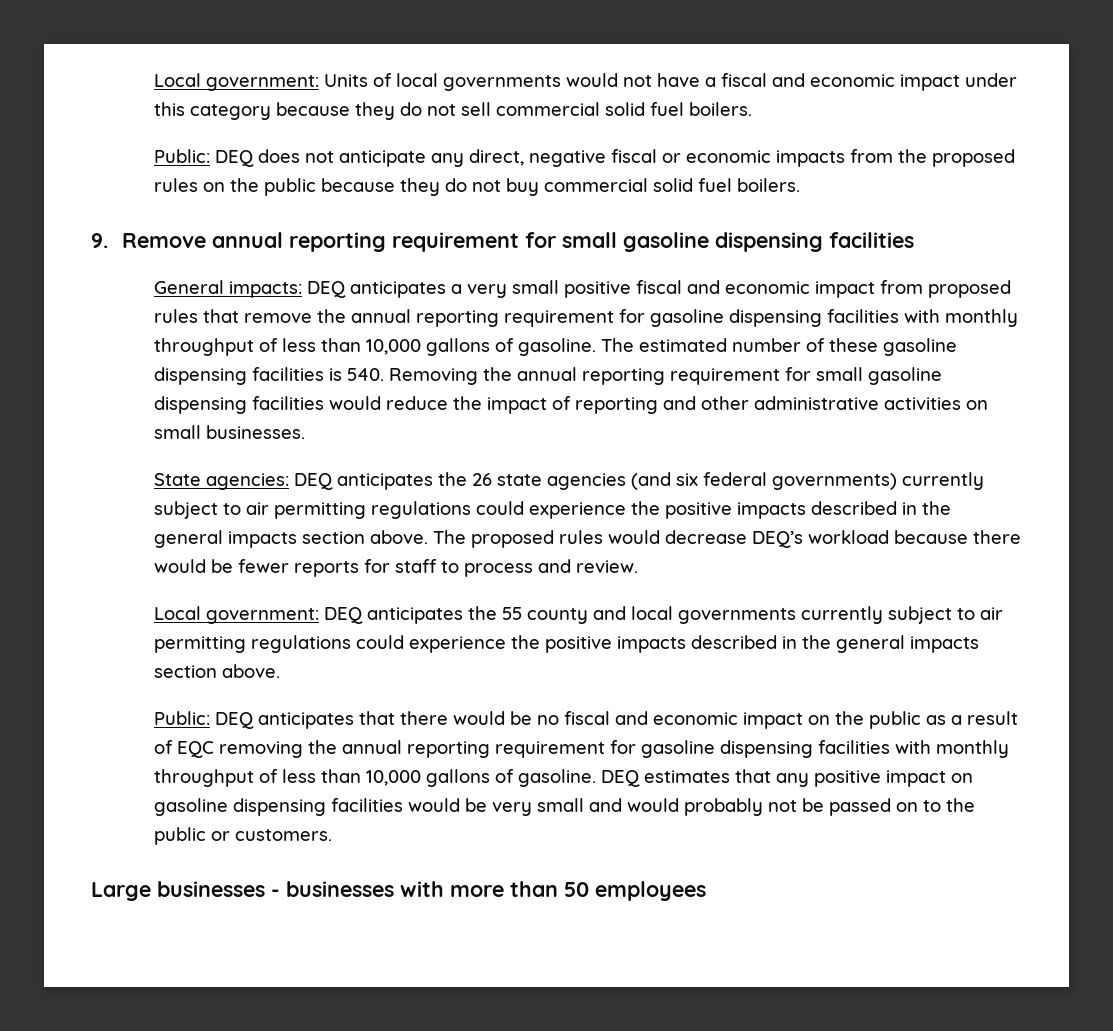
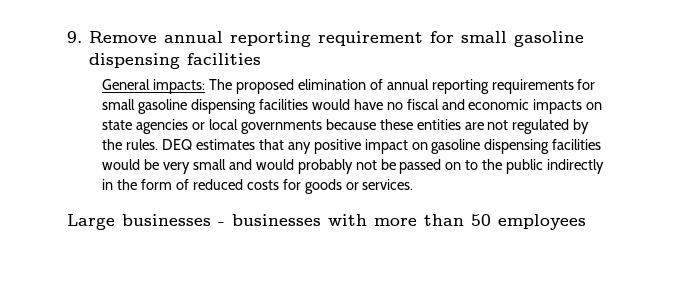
[153,73,1017,91] [153,102,752,120] [153,149,1015,167] [153,178,800,196] Local government: Units of local governments would not have a fiscal and economic impact under this category because they do not sell commercial solid fuel boilers. // Public: DEQ does not anticipate any direct, negative fiscal or economic impacts from the proposed rules on the public because they do not buy commercial solid fuel boilers. // -> (67, 37) none
[306,280,1011,298] [153,309,1018,327] [153,338,957,356] [153,367,780,385] DEQ anticipates a very small positive fiscal and economic impact from proposed rules that remove the annual reporting requirement for gasoline dispensing facilities with monthly throughput of less than 10,000 gallons of gasoline. The estimated number of these gasoline dispensing facilities is 540. Removing the annual reporting requirement -> [209,79,574,94] The proposed elimination of annual reporting requirements
[385,396,988,414] [153,425,305,439] [153,472,984,490] [153,501,951,519] [153,530,1021,548] [153,559,638,577] [153,606,1003,624] [153,635,979,653] [153,664,280,678] [153,711,1018,729] [153,740,1009,758] [153,769,596,787] reduce the impact of reporting and other administrative activities on small businesses. // State agencies: DEQ anticipates the 26 state agencies (and six federal governments) currently subject to air permitting regulations could experience the positive impacts described in the general impacts section above. The proposed rules would decrease DEQ’s workload because there would be fewer reports for staff to process and review. // Local government: DEQ anticipates the 55 county and local governments currently subject to air permitting regulations could experience the positive impacts described in the general impacts section above. // Public: DEQ anticipates that there would be no fiscal and economic impact on the public as a result of EQC removing the annual reporting requirement for gasoline dispensing facilities with monthly throughput of less than 10,000 gallons of gasoline. -> [353,99,603,114] [102,119,590,134] [102,139,159,150] have no fiscal and economic impacts on state agencies or local governments because these entities are not regulated by the rules.
[210,829,332,841] or customers. -> [547,159,605,174] [102,179,414,194] indirectly in the form of reduced costs for goods or services.

